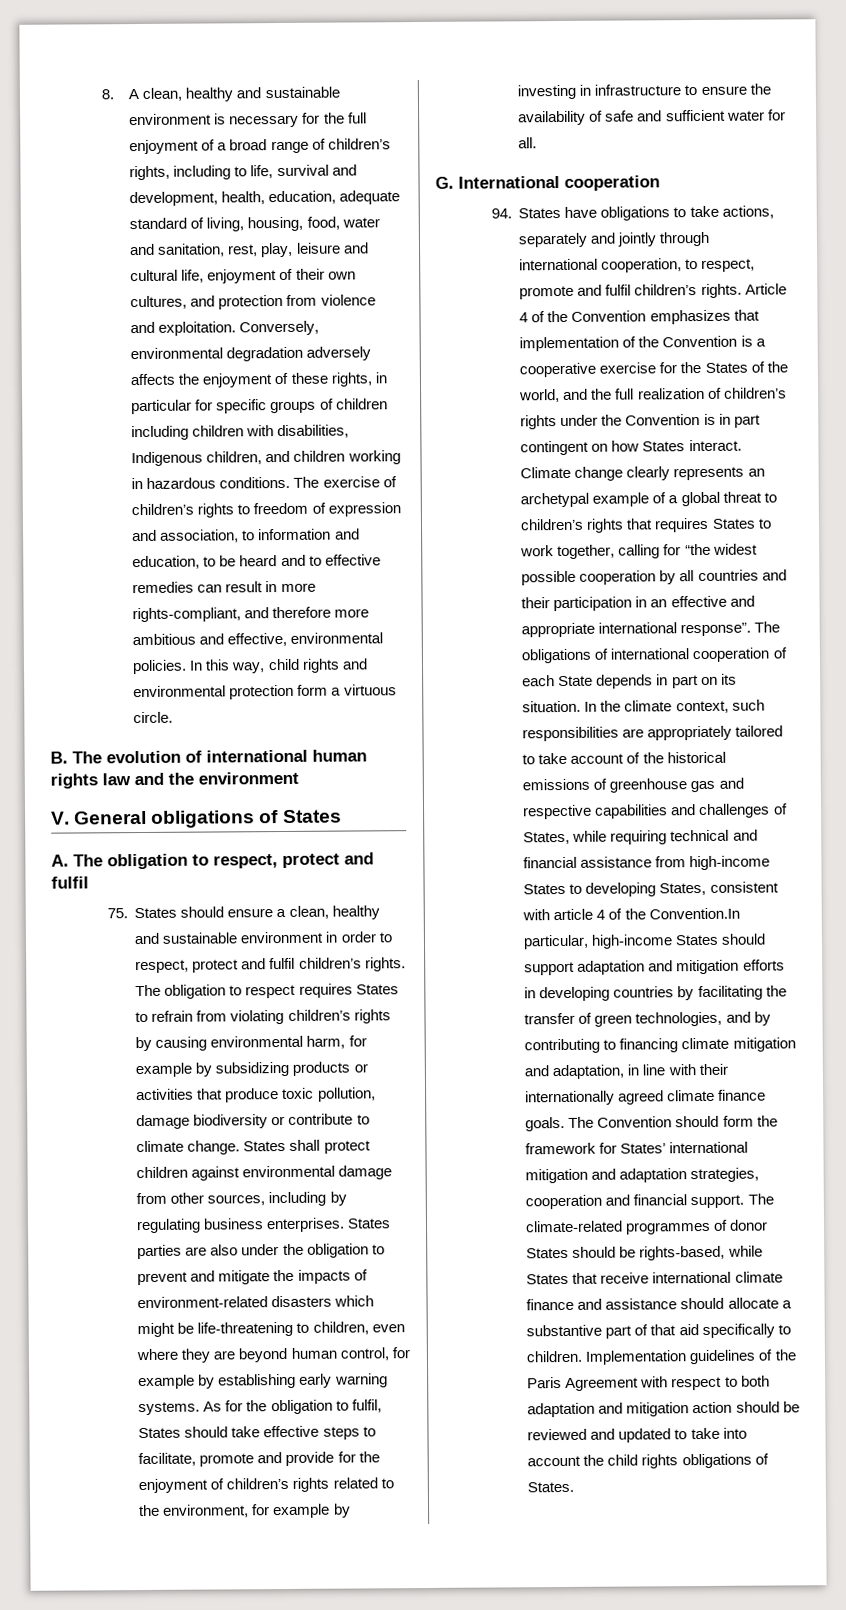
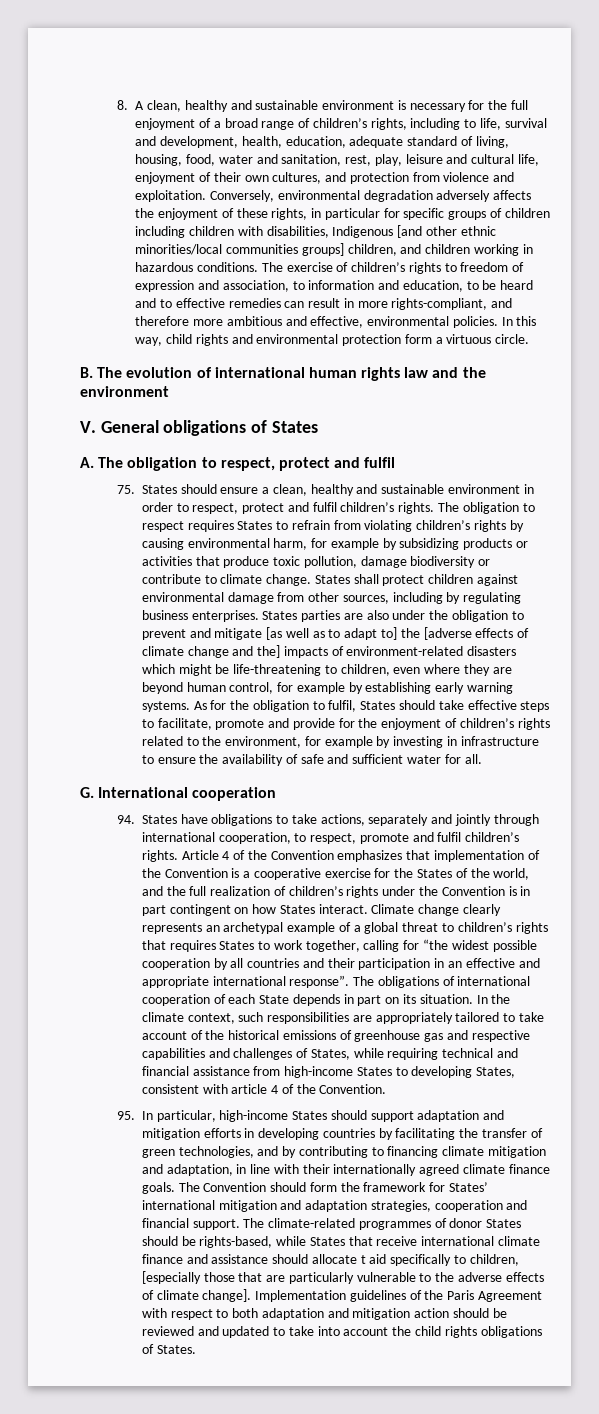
(204, 459) none -> [397,225,496,238] [135,243,344,256] [and other ethnic minorities/local communities groups]
[273,1269,295,1282] the -> [266,627,530,640] [141,645,281,658] [as well as to adapt to] the [adverse effects of climate change and the]
[648,907,740,920] Convention.In -> [319,1084,387,1094] [116,1111,153,1120] Convention. // 95. In
[781,1300,792,1309] [526,1323,791,1339] [526,1350,583,1363] a substantive part of that aid specifically to children. -> [360,1254,519,1266] [141,1271,544,1284] [141,1289,252,1302] t aid specifically to children, [especially those that are particularly vulnerable to the adverse effects of climate change].

